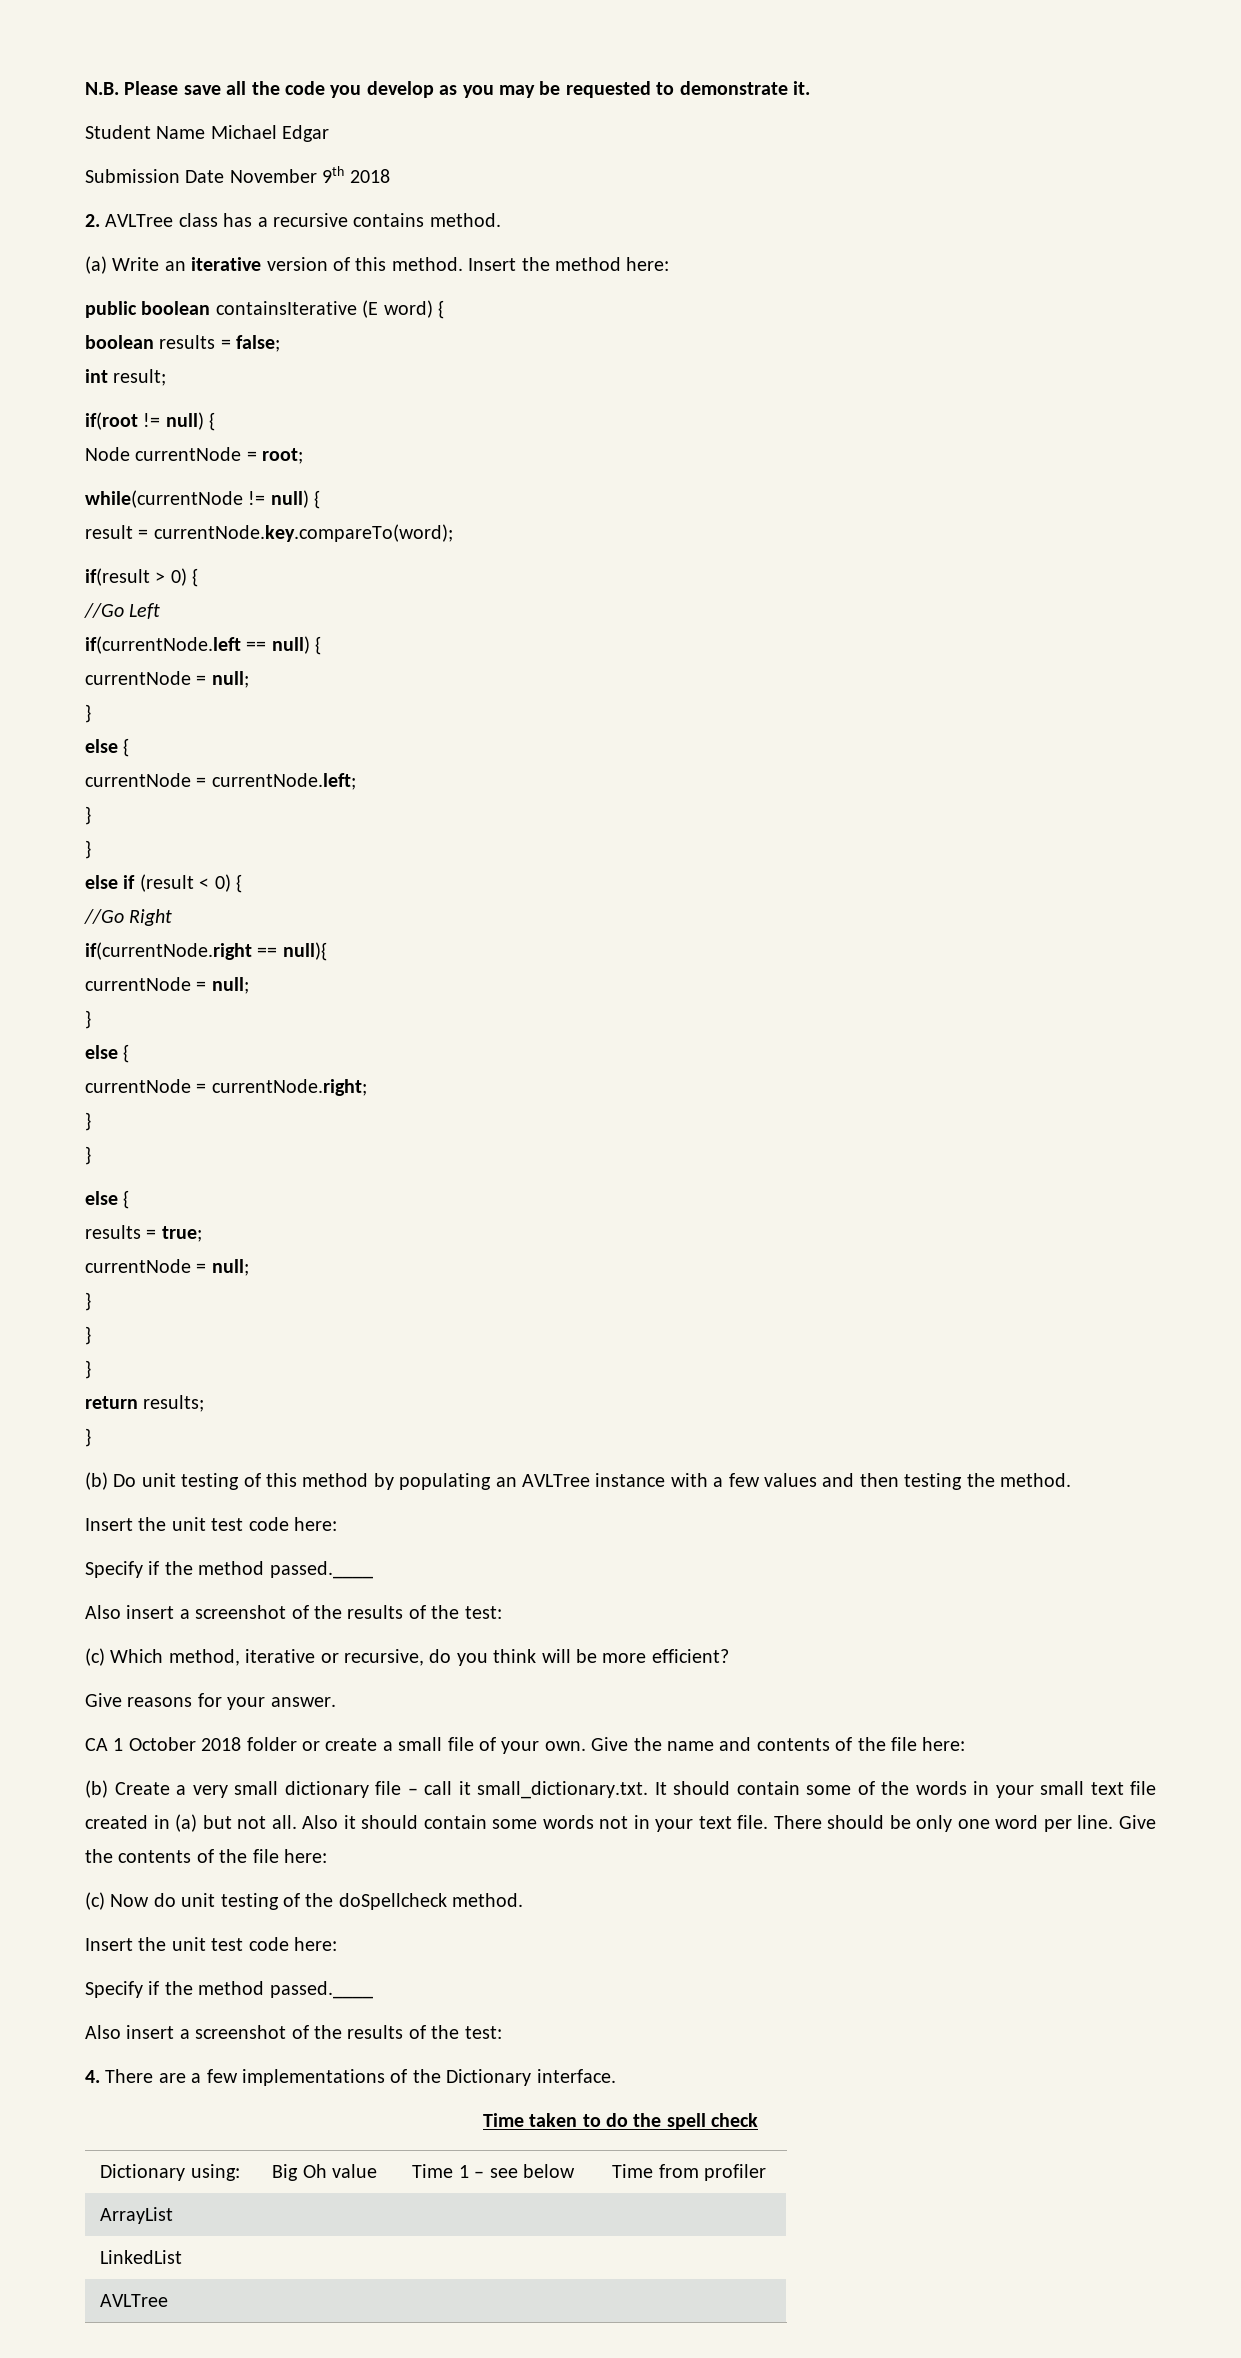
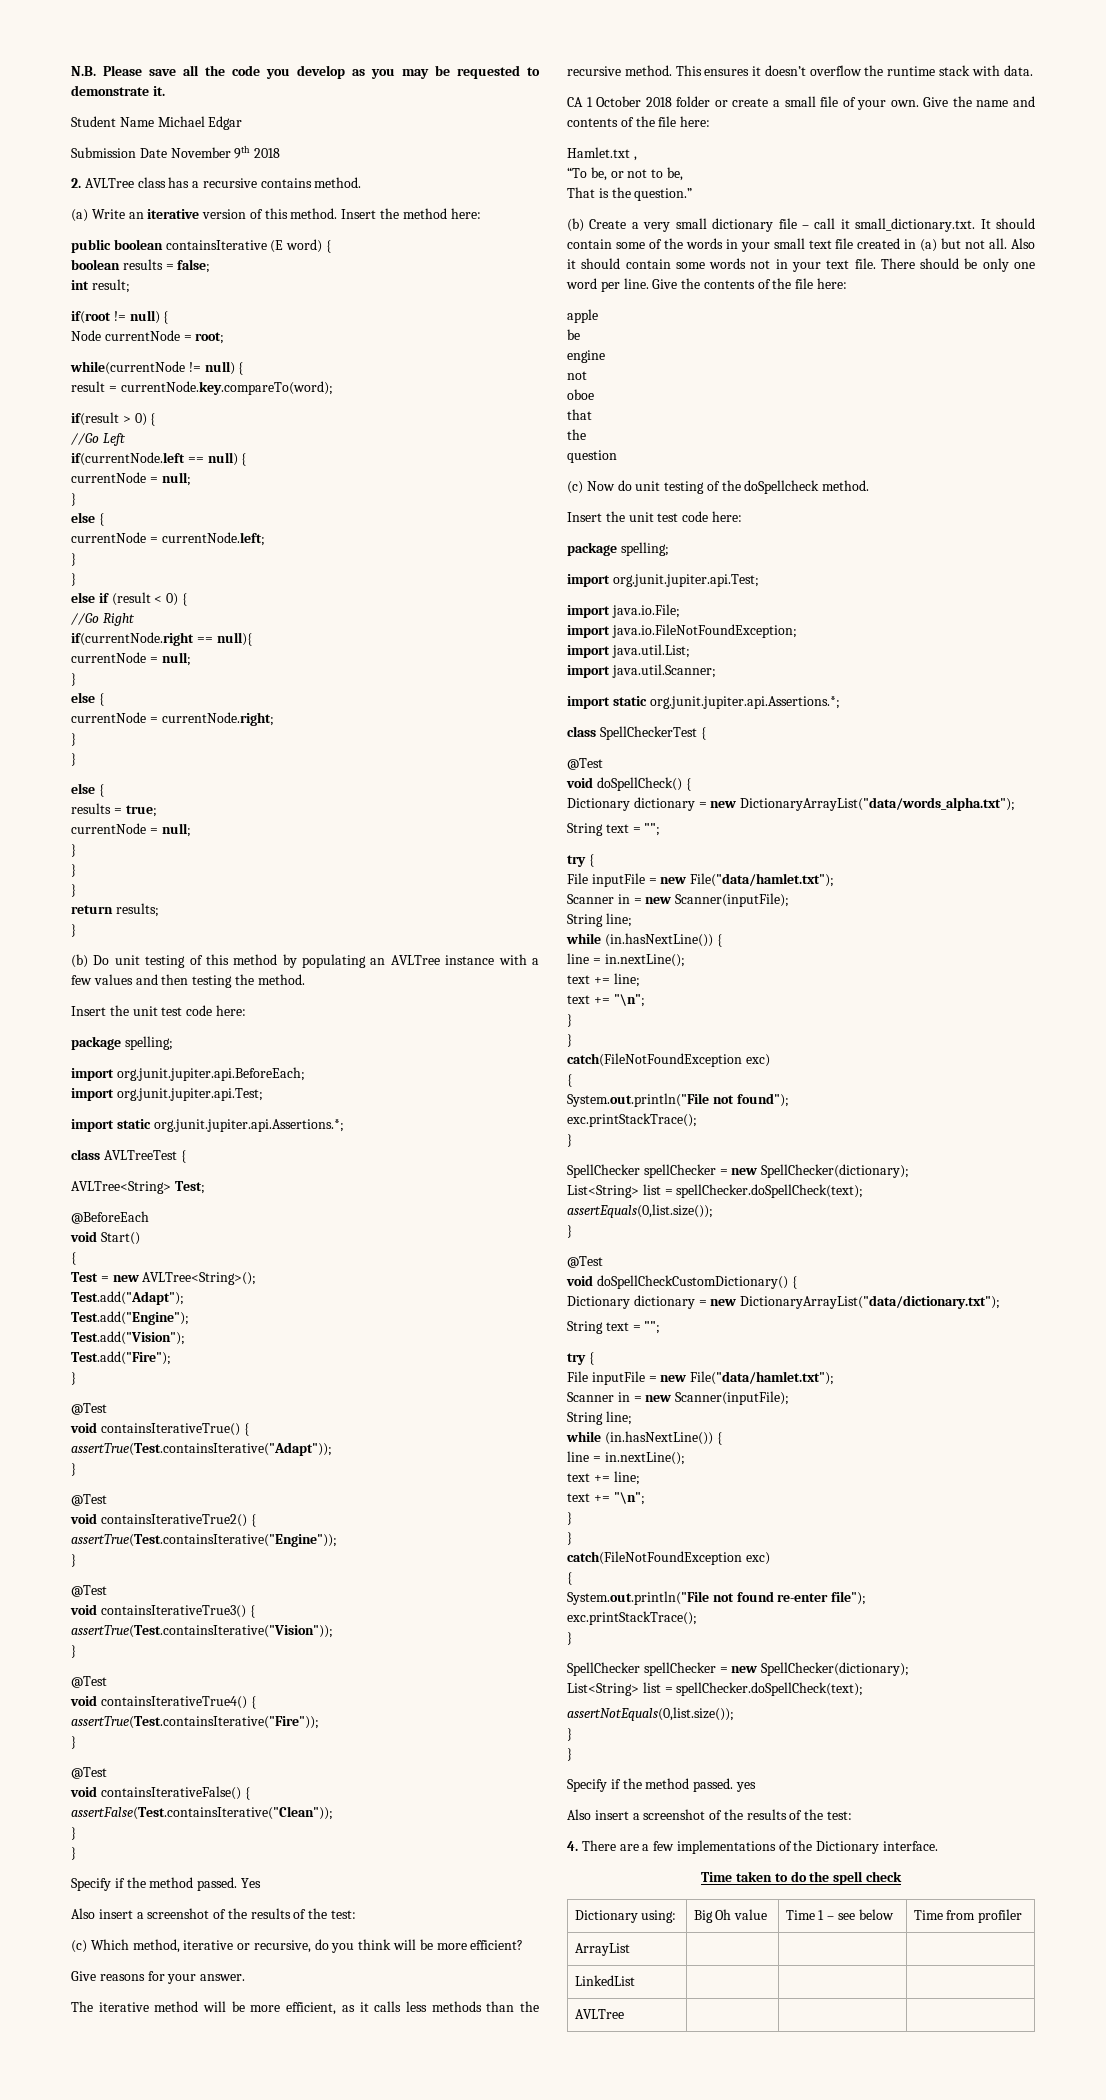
[85,1561,373,1579] // Specify if the method passed.____ -> [71,1036,173,1050] [71,1067,305,1081] [71,1088,263,1101] [71,1119,344,1132] [71,1149,186,1163] [71,1181,205,1194] [71,1211,149,1224] [70,1231,140,1245] [71,1252,76,1265] [71,1272,257,1285] [71,1291,184,1305] [71,1311,189,1325] [71,1331,185,1345] [71,1351,171,1365] [71,1372,76,1385] [71,1403,107,1415] [70,1422,249,1436] [71,1442,332,1456] [71,1463,76,1476] [71,1494,107,1506] [70,1513,256,1527] [71,1534,337,1547] [71,1554,76,1567] [71,1585,107,1597] [70,1604,255,1618] [71,1625,333,1638] [71,1645,76,1658] [71,1676,107,1688] [70,1695,256,1709] [71,1716,319,1729] [71,1736,76,1749] [71,1767,107,1779] [70,1786,250,1800] [71,1806,333,1820] [71,1827,76,1840] [71,1847,76,1860] [71,1877,261,1891] // package spelling; // import org.junit.jupiter.api.BeforeEach; // import org.junit.jupiter.api.Test; // import static org.junit.jupiter.api.Assertions.*; // class AVLTreeTest { // AVLTree<String> Test; // @BeforeEach // void Start() // { // Test = new AVLTree<String>(); // Test.add("Adapt"); // Test.add("Engine"); // Test.add("Vision"); // Test.add("Fire"); // } // @Test // void containsIterativeTrue() { // assertTrue(Test.containsIterative("Adapt")); // } // @Test // void containsIterativeTrue2() { // assertTrue(Test.containsIterative("Engine")); // } // @Test // void containsIterativeTrue3() { // assertTrue(Test.containsIterative("Vision")); // } // @Test // void containsIterativeTrue4() { // assertTrue(Test.containsIterative("Fire")); // } // @Test // void containsIterativeFalse() { // assertFalse(Test.containsIterative("Clean")); // } // } // Specify if the method passed. Yes
(336, 1702) none -> [71,2001,539,2015] [567,65,1033,76] // The iterative method will be more efficient, as it calls less methods than the recursive method. This ensures it doesn’t overflow the runtime stack with data.
(966, 1744) none -> [567,147,637,161] [567,167,683,181] [567,187,693,201] // Hamlet.txt , // “To be, or not to be, // That is the question.”
(327, 1856) none -> [567,309,598,323] [567,329,580,340] [567,350,605,363] [567,371,587,380] [567,389,594,400] [567,409,592,420] [567,429,586,440] [567,450,617,463] // apple // be // engine // not // oboe // that // the // question
[85,1981,373,1999] // Specify if the method passed.____ -> [567,542,669,556] [567,574,759,587] [567,604,680,618] [567,624,797,638] [567,644,690,658] [567,664,716,678] [567,696,840,709] [567,726,706,740] [567,758,603,770] [566,777,691,791] [567,797,1016,811] [567,823,661,836] [567,854,594,867] [567,873,835,887] [567,893,790,907] [567,913,632,927] [566,933,722,947] [567,953,685,967] [567,973,640,987] [567,994,645,1007] [567,1014,572,1027] [567,1034,572,1047] [567,1053,770,1067] [567,1074,572,1087] [567,1093,789,1107] [567,1113,697,1127] [567,1134,572,1147] [567,1164,910,1178] [567,1184,864,1198] [567,1204,713,1218] [567,1225,572,1238] [567,1256,603,1268] [566,1275,797,1289] [567,1295,1001,1309] [567,1321,661,1334] [567,1352,594,1365] [567,1371,835,1385] [567,1391,790,1405] [567,1411,632,1425] [566,1431,722,1445] [567,1451,685,1465] [567,1471,640,1485] [567,1492,645,1505] [567,1512,572,1525] [567,1532,572,1545] [567,1551,770,1565] [567,1572,572,1585] [567,1591,867,1605] [567,1611,697,1625] [567,1632,572,1645] [567,1662,910,1676] [567,1682,864,1696] [567,1707,734,1721] [567,1728,572,1741] [567,1748,572,1761] [567,1778,756,1792] // package spelling; // import org.junit.jupiter.api.Test; // import java.io.File; // import java.io.FileNotFoundException; // import java.util.List; // import java.util.Scanner; // import static org.junit.jupiter.api.Assertions.*; // class SpellCheckerTest { // @Test // void doSpellCheck() { // Dictionary dictionary = new DictionaryArrayList("data/words_alpha.txt"); // String text = ""; // try { // File inputFile = new File("data/hamlet.txt"); // Scanner in = new Scanner(inputFile); // String line; // while (in.hasNextLine()) { // line = in.nextLine(); // text += line; // text += "\n"; // } // } // catch(FileNotFoundException exc) // { // System.out.println("File not found"); // exc.printStackTrace(); // } // SpellChecker spellChecker = new SpellChecker(dictionary); // List<String> list = spellChecker.doSpellCheck(text); // assertEquals(0,list.size()); // } // @Test // void doSpellCheckCustomDictionary() { // Dictionary dictionary = new DictionaryArrayList("data/dictionary.txt"); // String text = ""; // try { // File inputFile = new File("data/hamlet.txt"); // Scanner in = new Scanner(inputFile); // String line; // while (in.hasNextLine()) { // line = in.nextLine(); // text += line; // text += "\n"; // } // } // catch(FileNotFoundException exc) // { // System.out.println("File not found re-enter file"); // exc.printStackTrace(); // } // SpellChecker spellChecker = new SpellChecker(dictionary); // List<String> list = spellChecker.doSpellCheck(text); // assertNotEquals(0,list.size()); // } // } // Specify if the method passed. yes

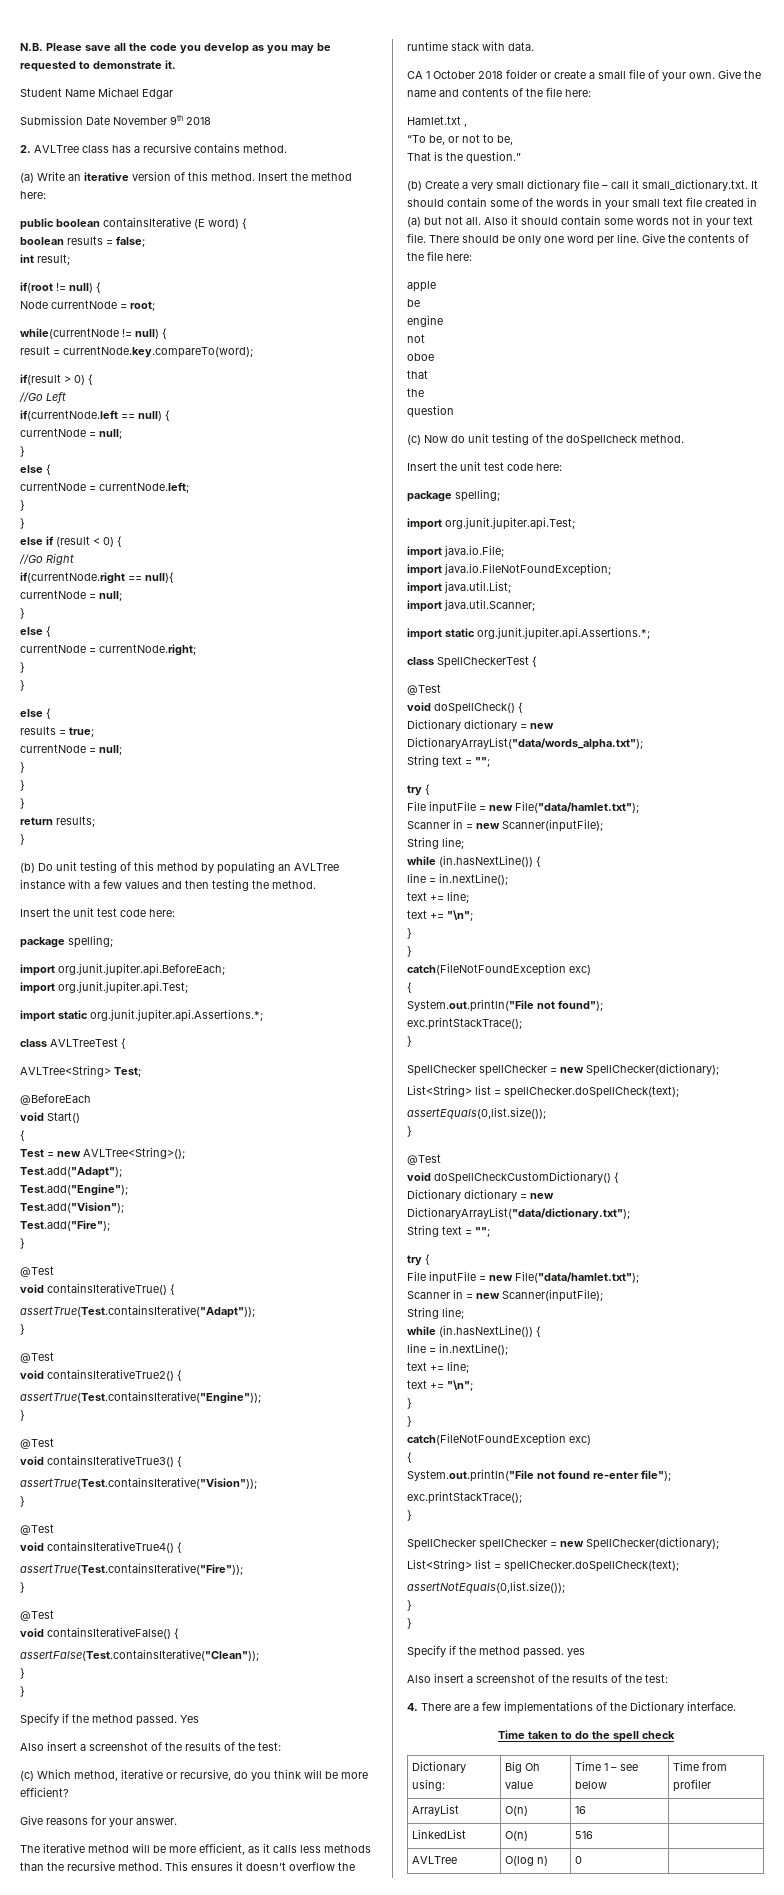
(630, 1949) | -> [504,1806,528,1816] [574,1806,586,1814] O(n) | 16
(635, 1980) | -> [504,1831,528,1841] [574,1831,593,1839] O(n) | 516
(624, 2014) | -> [504,1856,548,1866] [574,1856,582,1864] O(log n) | 0

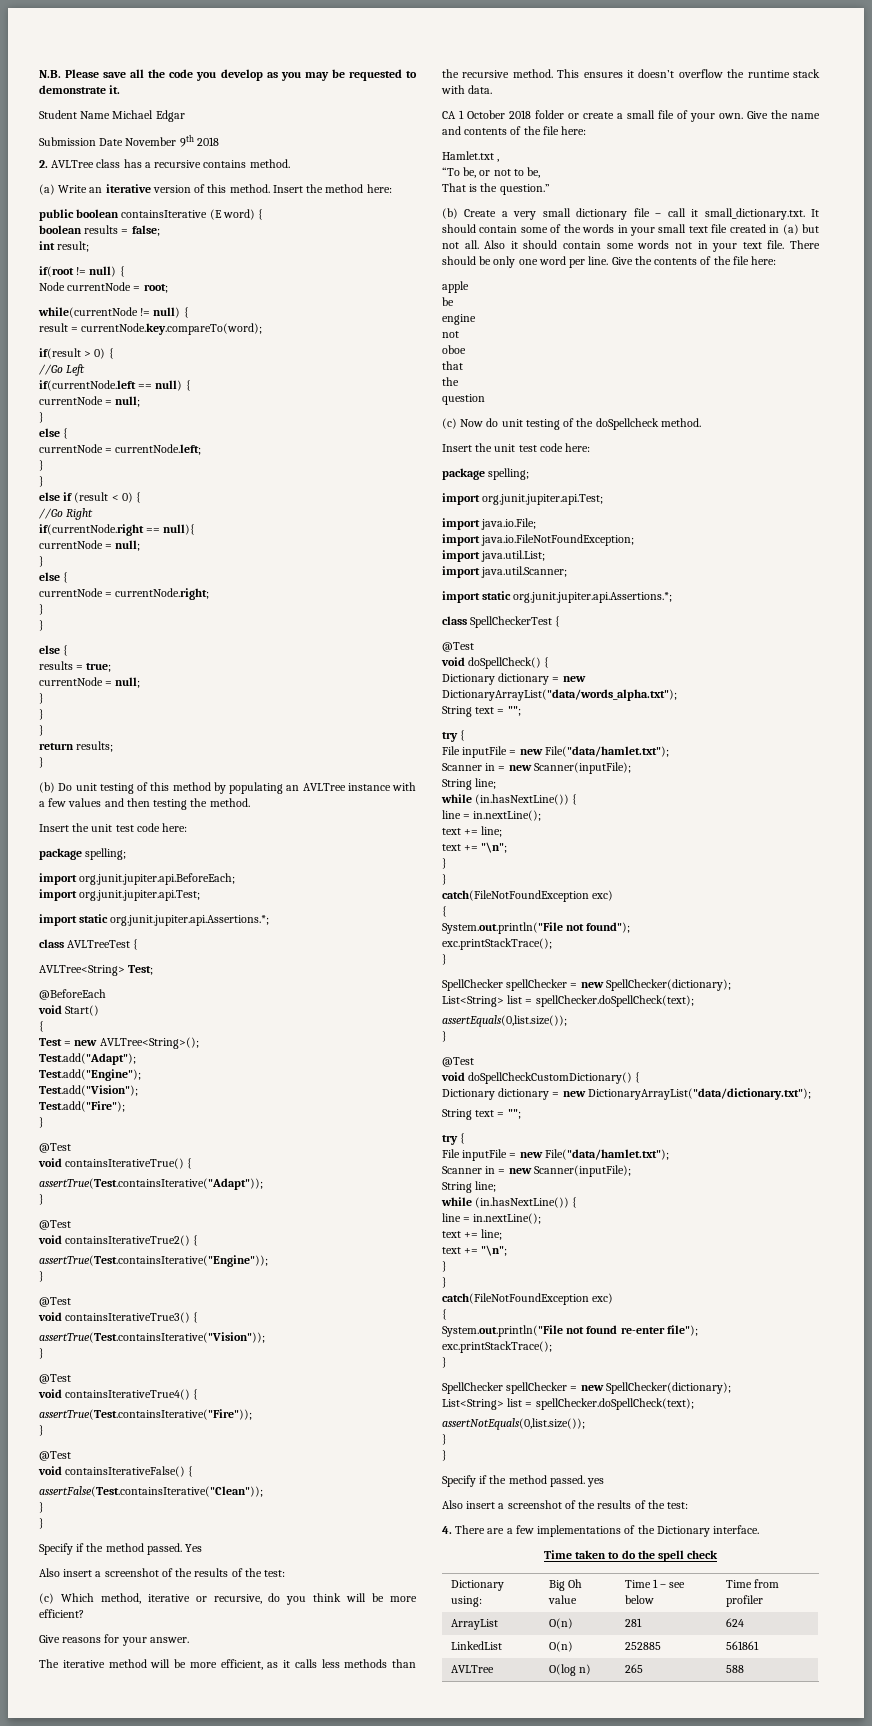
[574,1806,586,1814] 16 | -> [624,1618,642,1627] [725,1618,744,1627] 281 | 624
[574,1831,593,1839] 516 | -> [624,1642,661,1650] [725,1641,759,1650] 252885 | 561861
[574,1856,582,1864] 0 | -> [624,1664,643,1673] [725,1665,744,1673] 265 | 588

